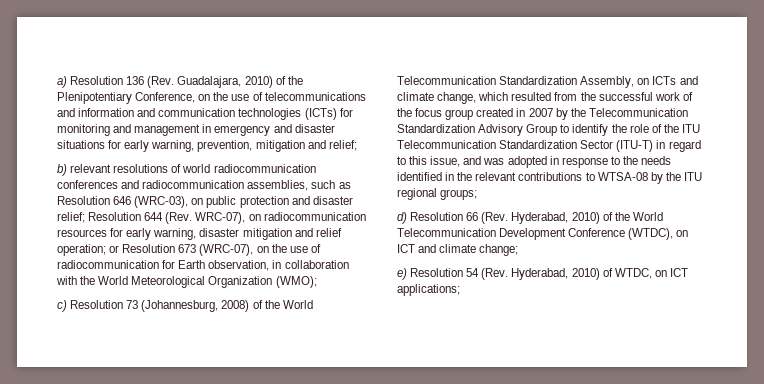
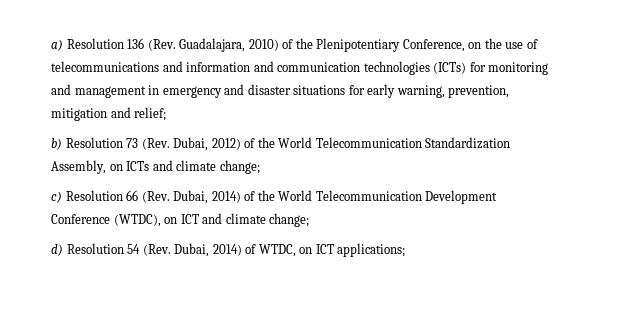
[70,164,316,173] [57,180,351,191] [57,196,353,208] [57,212,366,224] [57,228,342,240] [57,244,321,256] [57,260,349,271] [56,276,317,288] [57,300,250,312] relevant resolutions of world radiocommunication conferences and radiocommunication assemblies, such as Resolution 646 (WRC-03), on public protection and disaster relief; Resolution 644 (Rev. WRC-07), on radiocommunication resources for early warning, disaster mitigation and relief operation; or Resolution 673 (WRC-07), on the use of radiocommunication for Earth observation, in collaboration with the World Meteorological Organization (WMO); // c) Resolution 73 (Johannesburg, 2008) -> [65,137,241,151] Resolution 73 (Rev. Dubai, 2012)
[437,92,693,104] [397,108,688,120] [397,124,700,136] [397,140,701,152] [397,156,672,168] [397,172,702,184] [397,188,478,200] [397,212,407,224] change, which resulted from the successful work of the focus group created in 2007 by the Telecommunication Standardization Advisory Group to identify the role of the ITU Telecommunication Standardization Sector (ITU-T) in regard to this issue, and was adopted in response to the needs identified in the relevant contributions to WTSA-08 by the ITU regional groups; // d) -> [219,160,260,174] [51,191,62,203] change; // c)
[511,212,600,224] Hyderabad, 2010) -> [173,190,241,204] Dubai, 2014)
[397,268,407,280] e) -> [51,244,63,256] d)
[511,268,600,280] Hyderabad, 2010) -> [174,243,242,257] Dubai, 2014)

